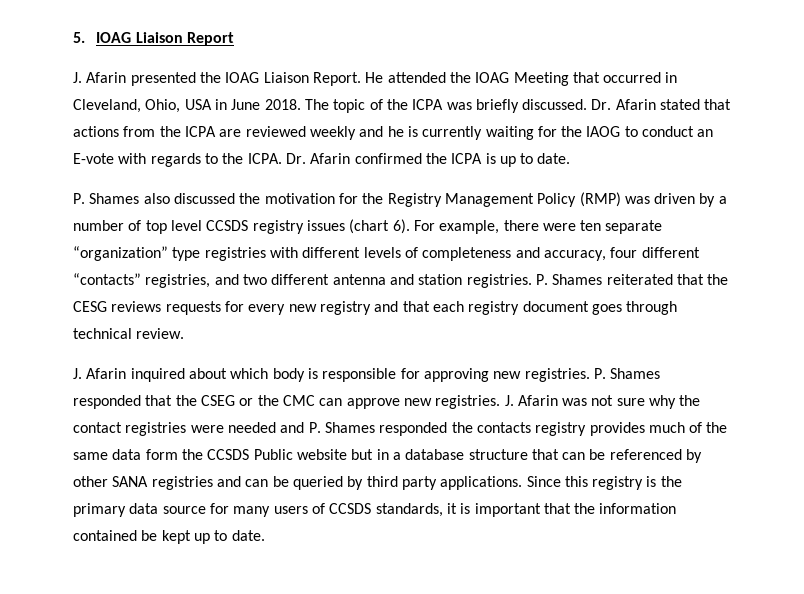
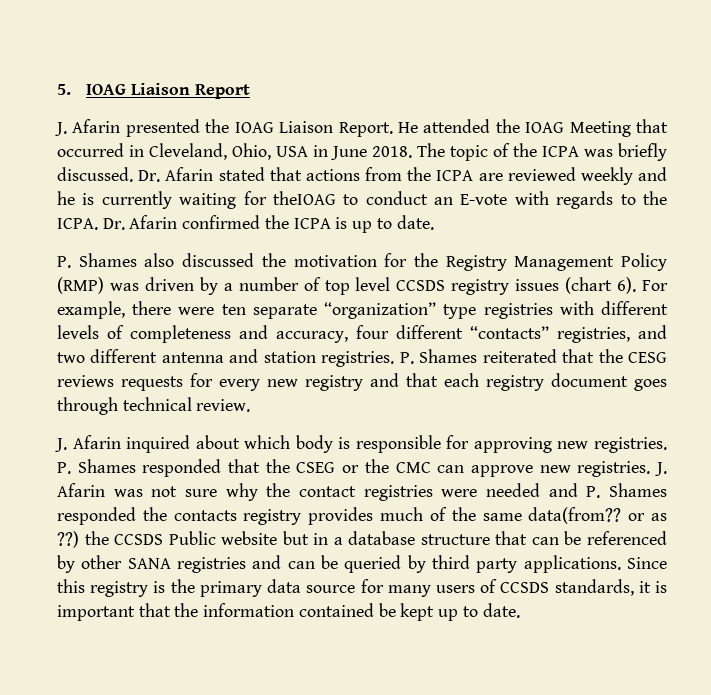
[561,126,621,137] the IAOG -> [272,191,336,205] theIOAG
[112,449,178,460] data form -> [528,507,667,524] [57,531,79,548] data(from?? or as ??)

